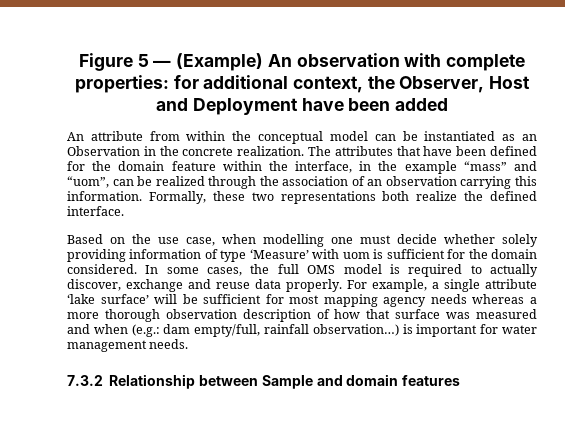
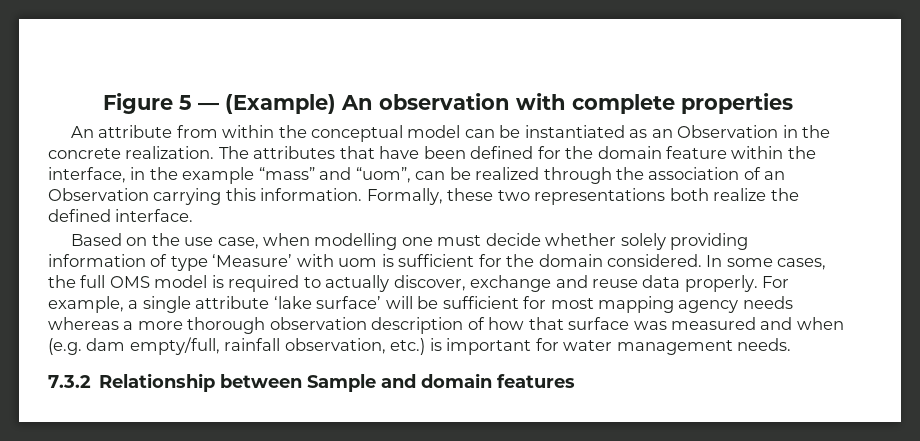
[74,75,531,93] [156,98,448,115] properties: for additional context, the Observer, Host and Deployment have been added -> [681,93,793,114] properties
[385,176,457,186] observation -> [48,188,149,201] Observation
[131,324,160,337] (e.g.: -> [48,338,82,355] (e.g.
[312,324,399,336] observation…) -> [284,338,426,355] observation, etc.)

